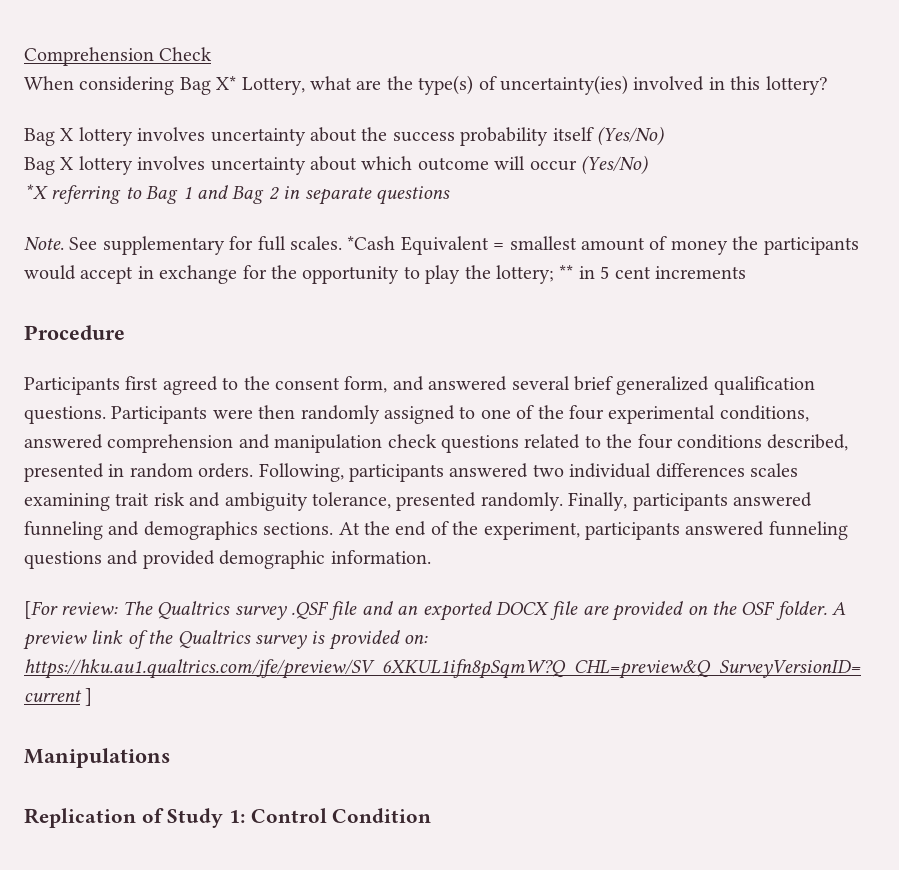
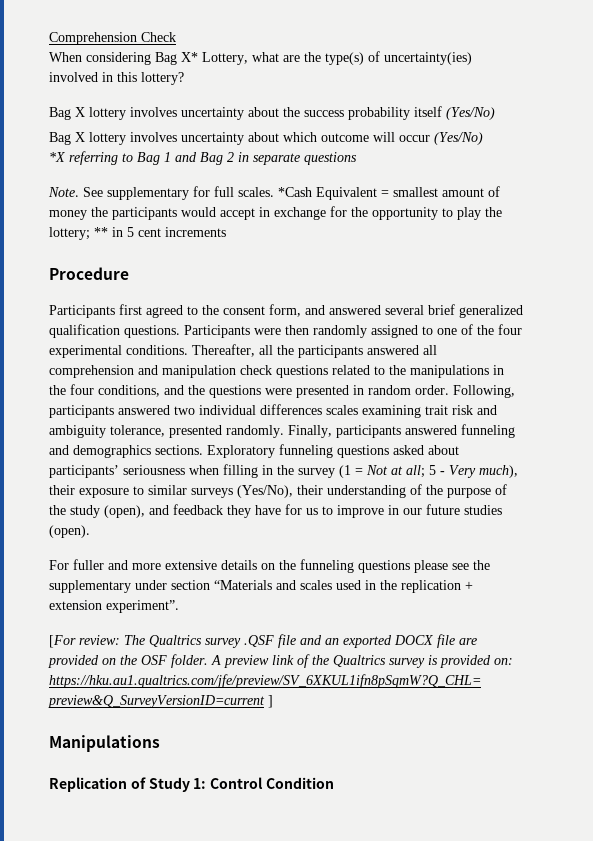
[719,405,809,422] [24,434,103,449] conditions, answered -> [126,344,437,358] conditions. Thereafter, all the participants answered all
[637,434,849,451] four conditions described, -> [410,365,504,378] [49,384,292,398] manipulations in the four conditions, and the questions were
[198,463,254,478] orders. -> [415,385,449,395] order.
[338,521,848,540] [24,550,431,569] At the end of the experiment, participants answered funneling questions and provided demographic information. -> [207,444,459,458] [49,464,518,478] [49,484,507,498] [49,504,502,518] [49,525,90,538] [49,559,490,573] [49,580,473,593] [49,600,179,613] Exploratory funneling questions asked about participants’ seriousness when filling in the survey (1 = Not at all; 5 - Very much), their exposure to similar surveys (Yes/No), their understanding of the purpose of the study (open), and feedback they have for us to improve in our future studies (open). // For fuller and more extensive details on the funneling questions please see the supplementary under section “Materials and scales used in the replication + extension experiment”.

